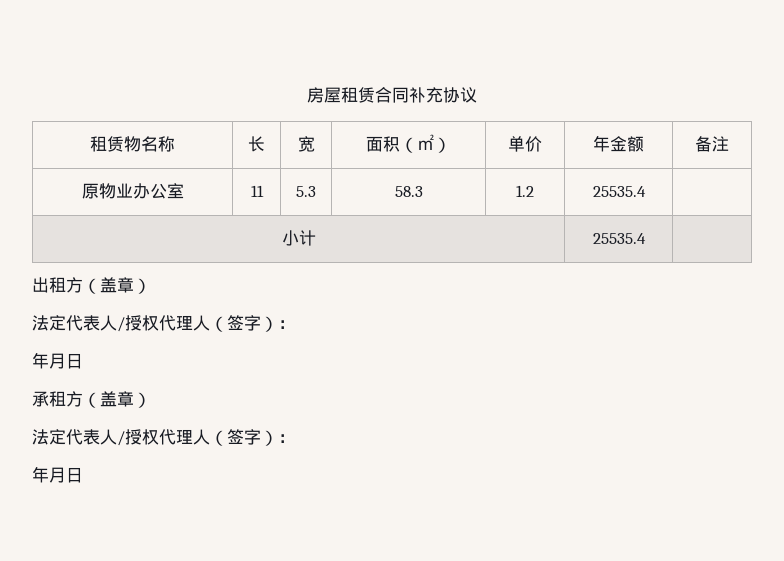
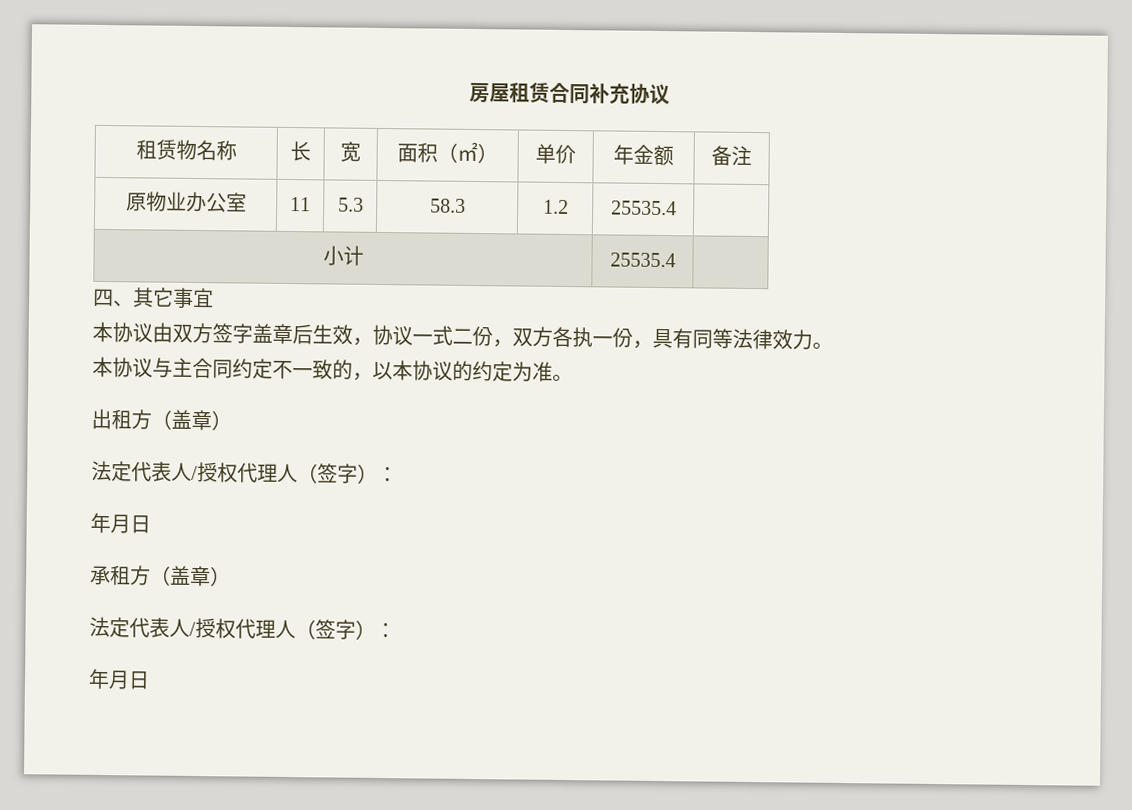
(646, 238) none -> [93,287,214,308] [92,321,833,350] [92,356,573,383] // 四、其它事宜 // 本协议由双方签字盖章后生效，协议一式二份，双方各执一份，具有同等法律效力。 // 本协议与主合同约定不一致的，以本协议的约定为准。

